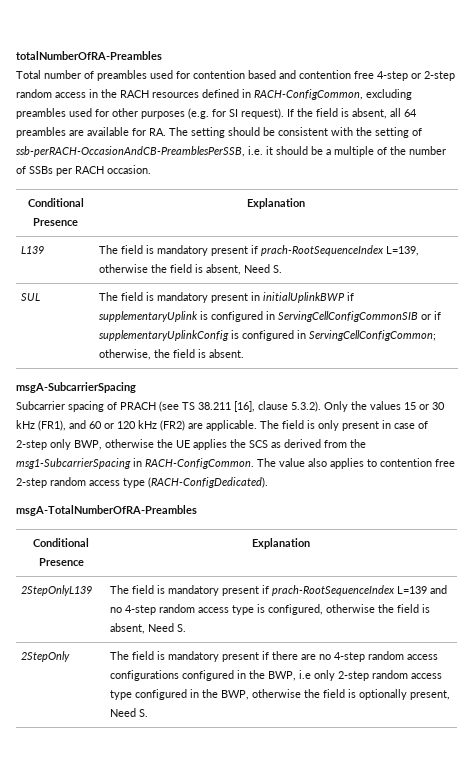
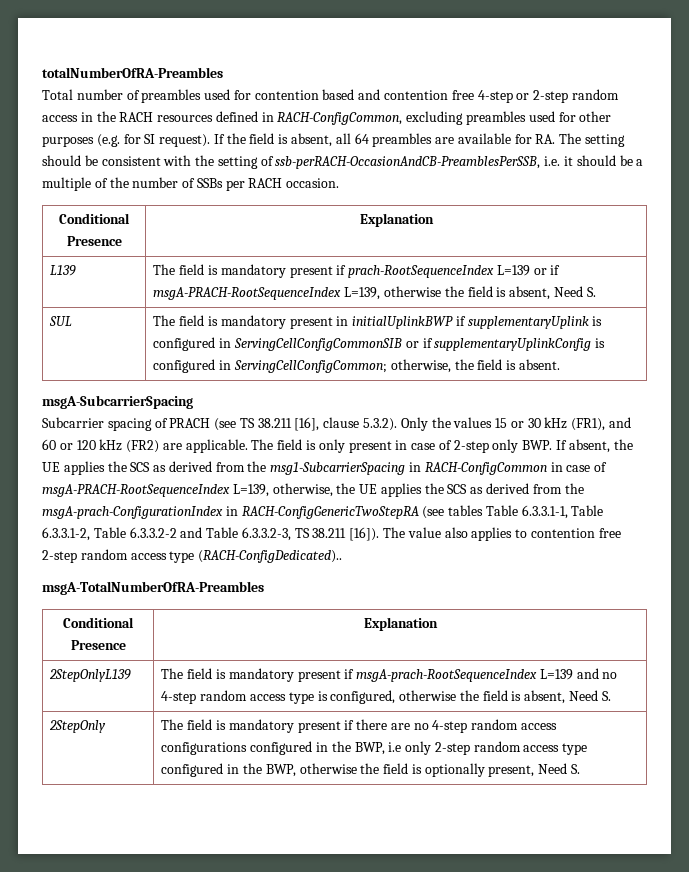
(385, 250) none -> [496,265,561,276] [153,287,342,300] L=139 or if msgA-PRACH-RootSequenceIndex
[74,439,154,450] BWP, otherwise -> [522,439,610,453] BWP. If absent,
[145,458,254,469] RACH-ConfigCommon. -> [424,462,608,475] [42,483,584,497] [42,505,604,519] [42,527,380,541] RACH-ConfigCommon in case of msgA-PRACH-RootSequenceIndex L=139, otherwise, the UE applies the SCS as derived from the msgA-prach-ConfigurationIndex in RACH-ConfigGenericTwoStepRA (see tables Table 6.3.3.1-1, Table 6.3.3.1-2, Table 6.3.3.2-2 and Table 6.3.3.2-3, TS 38.211 [16]).
[148,477,268,488] (RACH-ConfigDedicated). -> [198,550,343,563] (RACH-ConfigDedicated)..
[272,585,396,596] prach-RootSequenceIndex -> [356,669,538,682] msgA-prach-RootSequenceIndex

